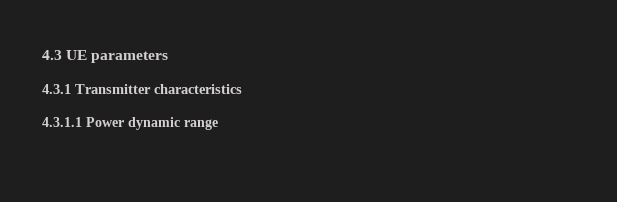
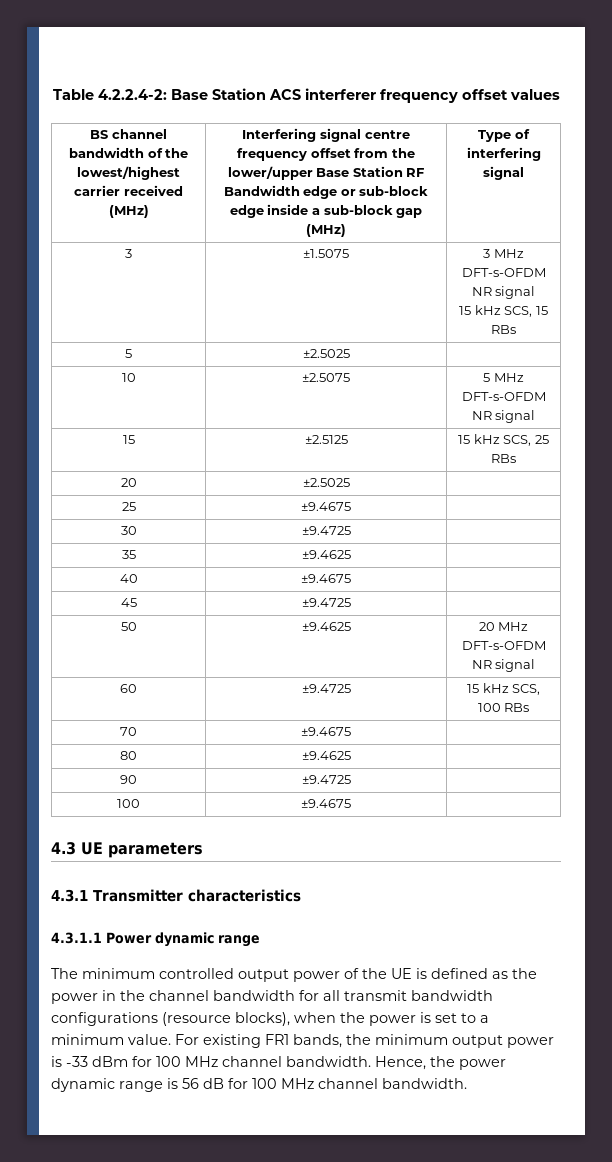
(42, 55) none -> [52,88,560,103] [90,129,167,139] [68,147,189,158] [77,166,180,180] [74,185,183,196] [108,205,149,218] [242,128,410,142] [237,148,415,161] [227,166,425,180] [223,185,429,199] [229,204,423,218] [306,224,346,237] [478,129,530,142] [466,147,541,161] [483,166,524,180] [125,249,132,258] [303,249,349,258] [483,249,524,258] [461,268,546,277] [471,286,536,299] [459,305,548,317] [491,325,516,334] [125,349,132,358] [302,349,350,358] [121,373,136,382] [302,373,350,382] [483,373,524,382] [461,392,546,401] [471,410,536,423] [122,435,135,444] [304,435,348,444] [458,434,549,446] [491,454,516,463] [120,478,137,487] [302,478,350,487] [121,502,136,511] [301,502,351,511] [120,526,137,535] [301,526,351,535] [121,550,136,559] [301,550,351,559] [119,574,138,583] [301,574,351,583] [120,598,137,607] [301,598,351,607] [120,622,137,631] [301,622,351,631] [478,622,529,631] [461,641,546,650] [471,659,536,672] [120,684,137,693] [301,684,351,693] [466,683,541,695] [477,703,530,712] [120,727,137,736] [301,727,351,736] [120,751,137,760] [301,751,351,760] [120,775,137,784] [301,775,351,784] [117,799,140,808] [301,799,351,808] Table 4.2.2.4-2: Base Station ACS interferer frequency offset values // BS channel bandwidth of the lowest/highest carrier received (MHz) | Interfering signal centre frequency offset from the lower/upper Base Station RF Bandwidth edge or sub-block edge inside a sub-block gap (MHz) | Type of interfering signal // 3 | ±1.5075 | 3 MHz DFT-s-OFDM NR signal // 15 kHz SCS, 15 RBs // 5 | ±2.5025 | // 10 | ±2.5075 | 5 MHz DFT-s-OFDM NR signal // 15 | ±2.5125 | 15 kHz SCS, 25 RBs // 20 | ±2.5025 | // 25 | ±9.4675 | // 30 | ±9.4725 | // 35 | ±9.4625 | // 40 | ±9.4675 | // 45 | ±9.4725 | // 50 | ±9.4625 | 20 MHz DFT-s-OFDM NR signal // 60 | ±9.4725 | 15 kHz SCS, 100 RBs // 70 | ±9.4675 | // 80 | ±9.4625 | // 90 | ±9.4725 | // 100 | ±9.4675 | //
(218, 124) none -> [51,968,537,982] [51,990,493,1004] [51,1012,489,1026] [51,1034,554,1048] [51,1056,506,1070] [51,1078,467,1092] // The minimum controlled output power of the UE is defined as the power in the channel bandwidth for all transmit bandwidth configurations (resource blocks), when the power is set to a minimum value. For existing FR1 bands, the minimum output power is -33 dBm for 100 MHz channel bandwidth. Hence, the power dynamic range is 56 dB for 100 MHz channel bandwidth.

